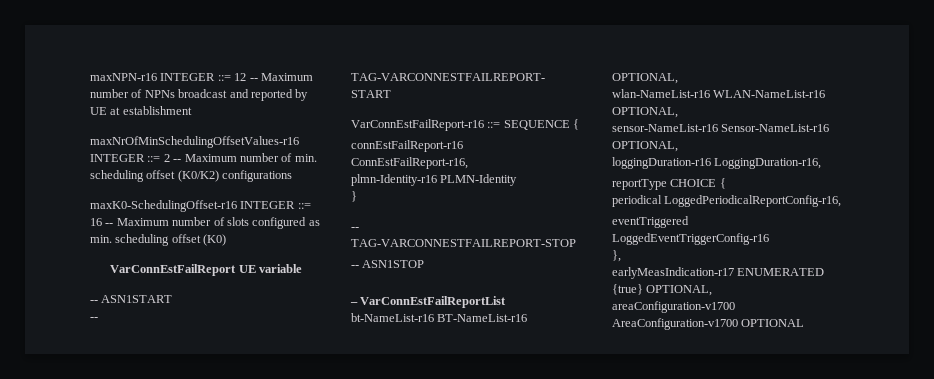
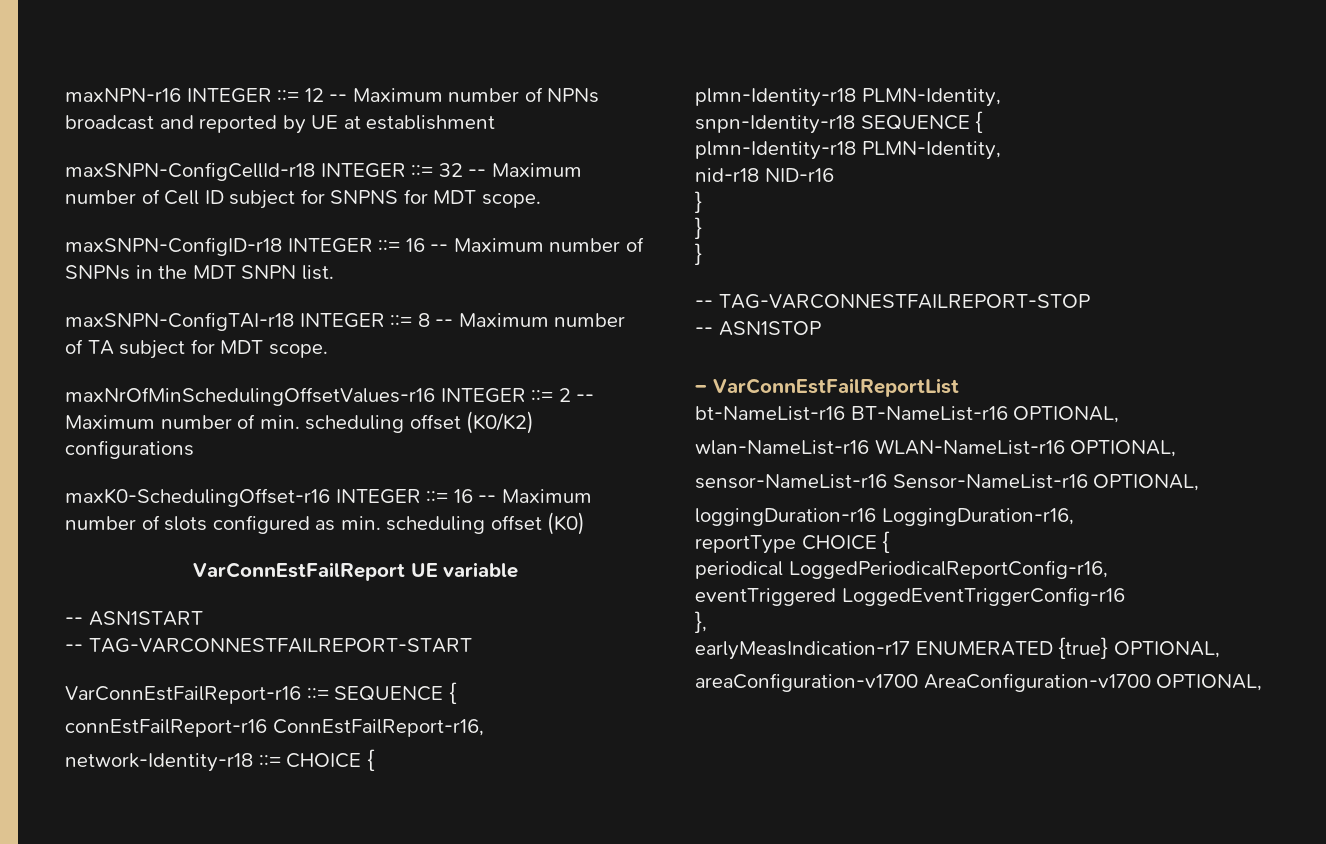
(192, 110) none -> [65,162,582,181] [65,189,541,209] [65,237,644,256] [65,265,334,280] [65,312,626,331] [65,339,328,359] // maxSNPN-ConfigCellId-r18 INTEGER ::= 32 -- Maximum number of Cell ID subject for SNPNS for MDT scope. // maxSNPN-ConfigID-r18 INTEGER ::= 16 -- Maximum number of SNPNs in the MDT SNPN list. // maxSNPN-ConfigTAI-r18 INTEGER ::= 8 -- Maximum number of TA subject for MDT scope.
[351,174,518,186] plmn-Identity-r16 PLMN-Identity -> [65,749,375,772] [695,88,1001,107] [695,111,984,134] [695,141,1001,160] [695,168,834,182] [695,191,702,213] [695,217,702,239] network-Identity-r18 ::= CHOICE { // plmn-Identity-r18 PLMN-Identity, // snpn-Identity-r18 SEQUENCE { // plmn-Identity-r18 PLMN-Identity, // nid-r18 NID-r16 // } // }
[741,319,805,327] OPTIONAL -> [1156,674,1263,691] OPTIONAL,

